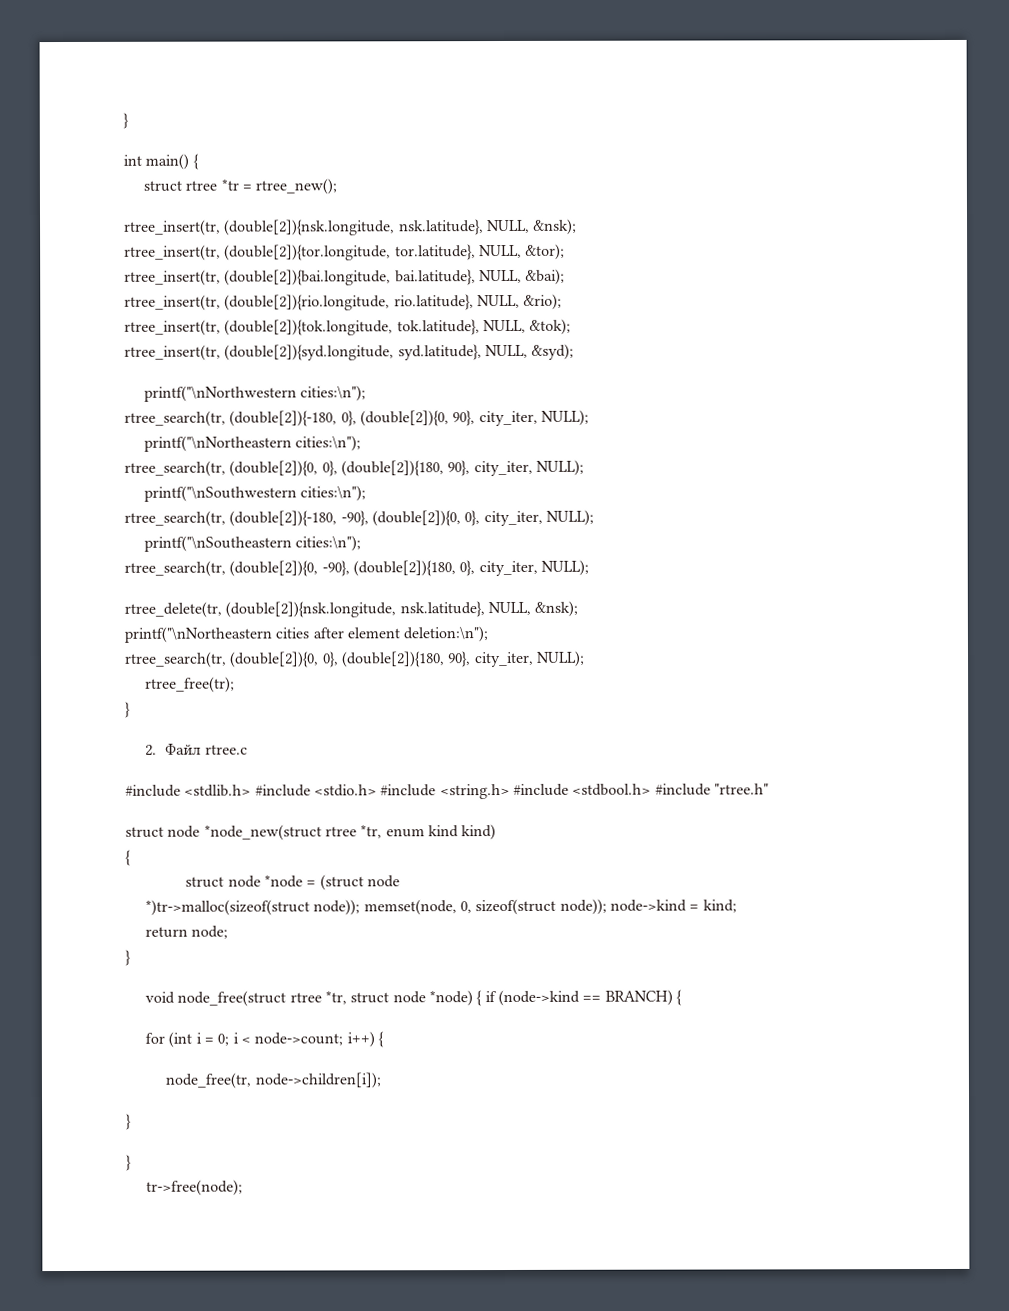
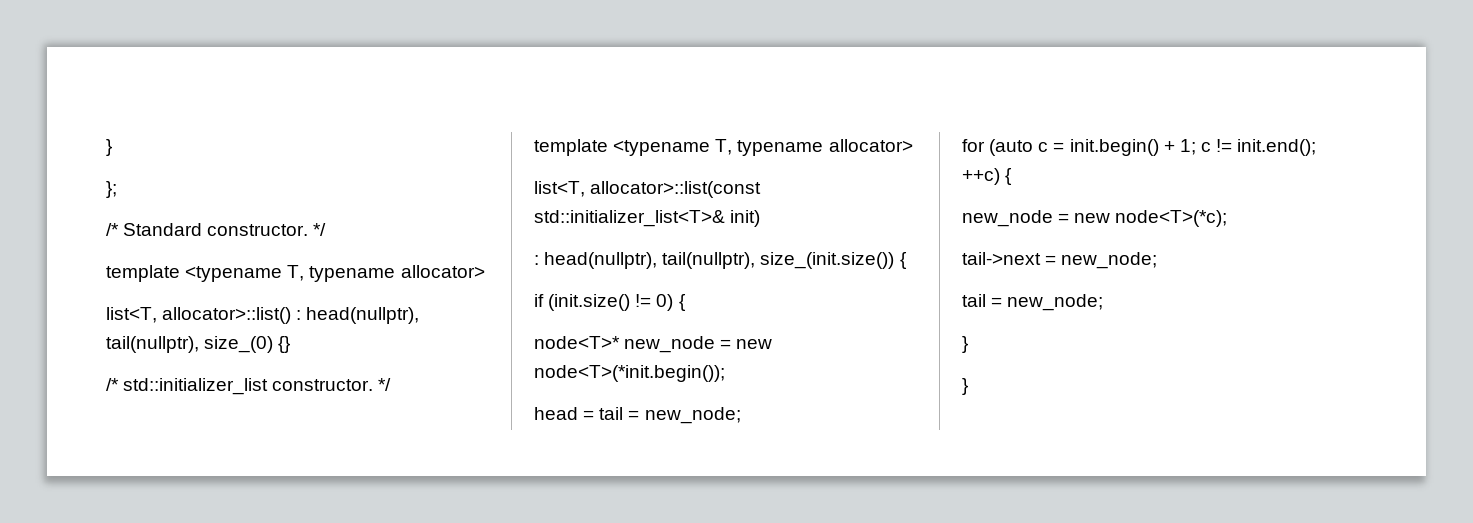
[123,112,129,129] [123,153,199,170] [143,178,338,195] [124,218,578,236] [124,243,566,261] [124,268,566,286] [124,293,563,311] [124,318,572,336] [124,343,575,361] [144,385,367,402] [124,409,589,427] [144,435,362,452] [124,459,584,477] [144,485,367,502] [124,509,594,527] [144,535,362,552] [124,559,589,577] [124,600,579,618] [124,626,489,643] [124,650,585,668] [145,676,236,693] [125,701,131,718] [145,743,248,756] [125,783,769,800] [125,824,497,841] [125,849,131,866] [185,874,400,891] [145,898,737,916] [145,925,229,939] [125,949,131,966] [145,989,682,1007] [145,1031,385,1048] [165,1072,381,1089] } // int main() { // struct rtree *tr = rtree_new(); // rtree_insert(tr, (double[2]){nsk.longitude, nsk.latitude}, NULL, &nsk); // rtree_insert(tr, (double[2]){tor.longitude, tor.latitude}, NULL, &tor); // rtree_insert(tr, (double[2]){bai.longitude, bai.latitude}, NULL, &bai); // rtree_insert(tr, (double[2]){rio.longitude, rio.latitude}, NULL, &rio); // rtree_insert(tr, (double[2]){tok.longitude, tok.latitude}, NULL, &tok); // rtree_insert(tr, (double[2]){syd.longitude, syd.latitude}, NULL, &syd); // printf("\nNorthwestern cities:\n"); // rtree_search(tr, (double[2]){-180, 0}, (double[2]){0, 90}, city_iter, NULL); // printf("\nNortheastern cities:\n"); // rtree_search(tr, (double[2]){0, 0}, (double[2]){180, 90}, city_iter, NULL); // printf("\nSouthwestern cities:\n"); // rtree_search(tr, (double[2]){-180, -90}, (double[2]){0, 0}, city_iter, NULL); // printf("\nSoutheastern cities:\n"); // rtree_search(tr, (double[2]){0, -90}, (double[2]){180, 0}, city_iter, NULL); // rtree_delete(tr, (double[2]){nsk.longitude, nsk.latitude}, NULL, &nsk); // printf("\nNortheastern cities after element deletion:\n"); // rtree_search(tr, (double[2]){0, 0}, (double[2]){180, 90}, city_iter, NULL); // rtree_free(tr); // } // 2. Файл rtree.c // #include <stdlib.h> #include <stdio.h> #include <string.h> #include <stdbool.h> #include "rtree.h" // struct node *node_new(struct rtree *tr, enum kind kind) // { // struct node *node = (struct node // *)tr->malloc(sizeof(struct node)); memset(node, 0, sizeof(struct node)); node->kind = kind; // return node; // } // void node_free(struct rtree *tr, struct node *node) { if (node->kind == BRANCH) { // for (int i = 0; i < node->count; i++) { // node_free(tr, node->children[i]); -> [106,139,112,156] [106,181,117,198] [106,223,327,236] [106,265,485,282] [106,307,420,324] [106,336,291,353] [106,378,392,395] [534,139,913,156] [534,181,762,198] [534,210,761,227] [534,252,907,269] [534,294,686,311] [534,336,773,353] [534,365,725,382] [534,407,741,424] [962,139,1317,156] [962,168,1013,185] [962,210,1228,227] [962,252,1158,269] [962,294,1104,311] } // }; // /* Standard constructor. */ // template <typename T, typename allocator> // list<T, allocator>::list() : head(nullptr), tail(nullptr), size_(0) {} // /* std::initializer_list constructor. */ // template <typename T, typename allocator> // list<T, allocator>::list(const std::initializer_list<T>& init) // : head(nullptr), tail(nullptr), size_(init.size()) { // if (init.size() != 0) { // node<T>* new_node = new node<T>(*init.begin()); // head = tail = new_node; // for (auto c = init.begin() + 1; c != init.end(); ++c) { // new_node = new node<T>(*c); // tail->next = new_node; // tail = new_node;
[146,1179,244,1196] // tr->free(node); -> (968, 386) none

